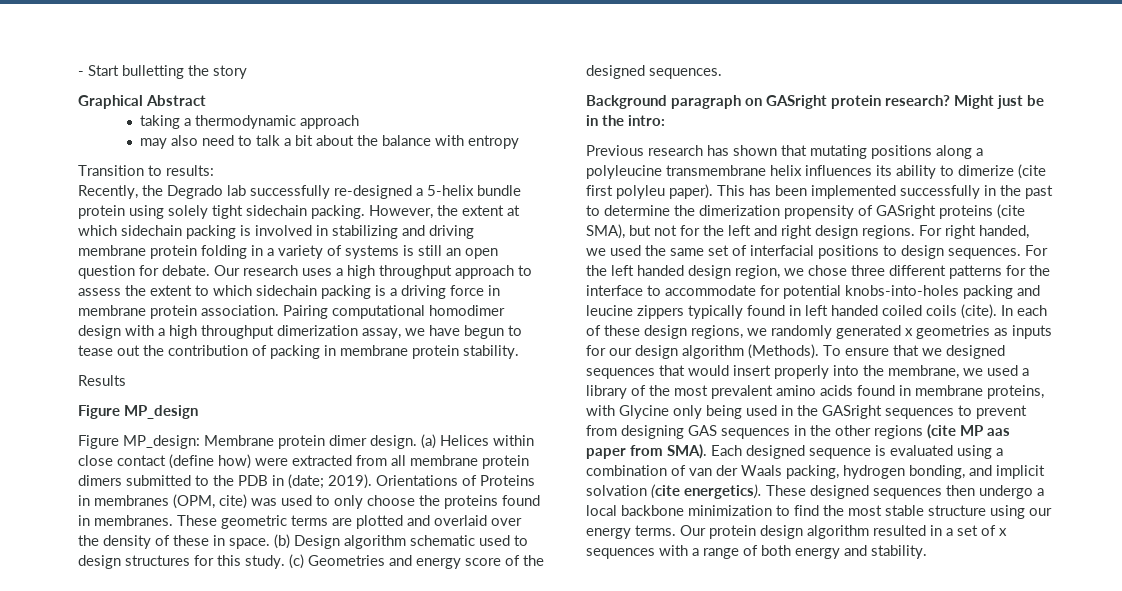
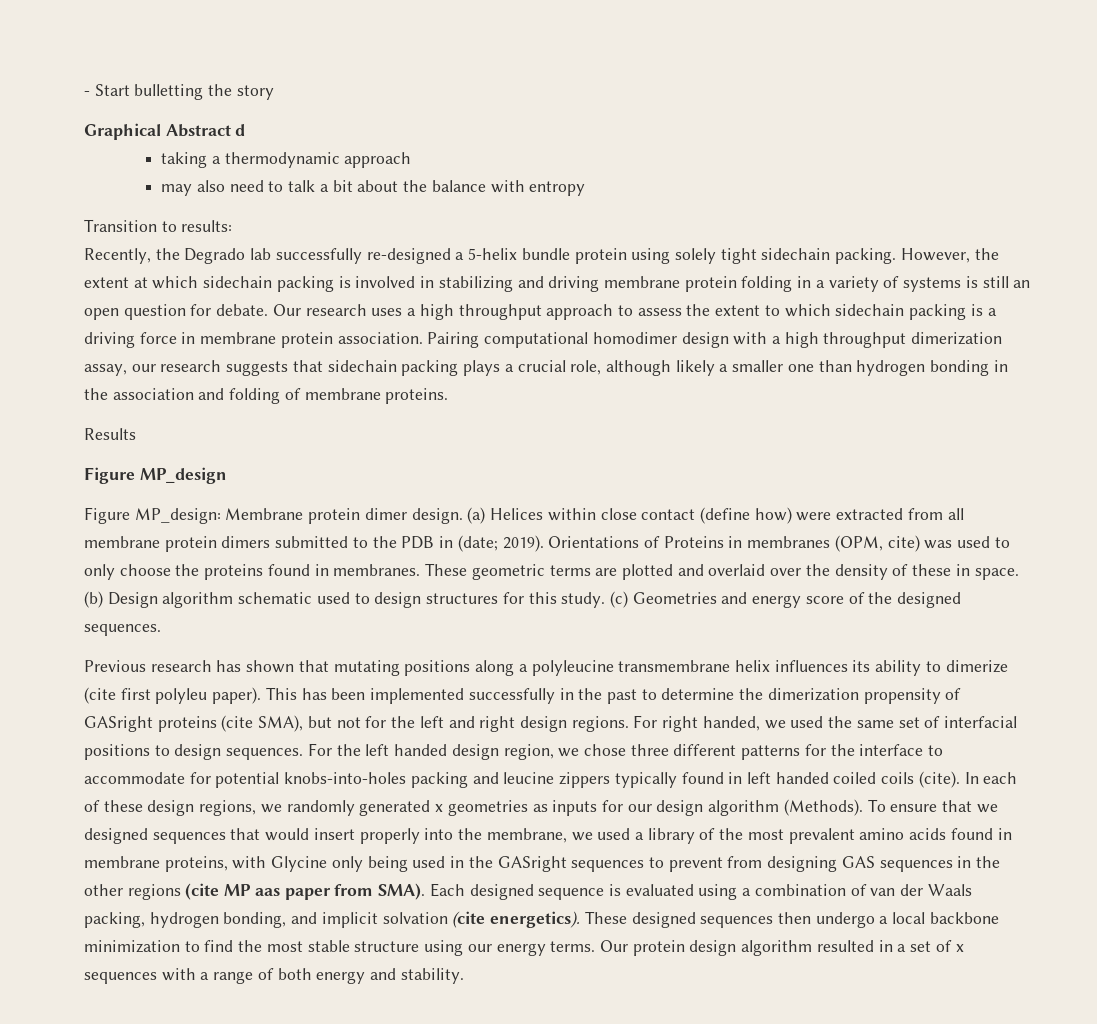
(206, 100) none -> [235,124,246,136] d
[405,325,522,339] [78,345,519,359] we have begun to tease out the contribution of packing in membrane protein stability. -> [131,360,1008,376] [84,388,449,404] our research suggests that sidechain packing plays a crucial role, although likely a smaller one than hydrogen bonding in the association and folding of membrane proteins.
[586,95,1044,109] [586,115,665,126] // Background paragraph on GASright protein research? Might just be in the intro: -> (161, 630) none

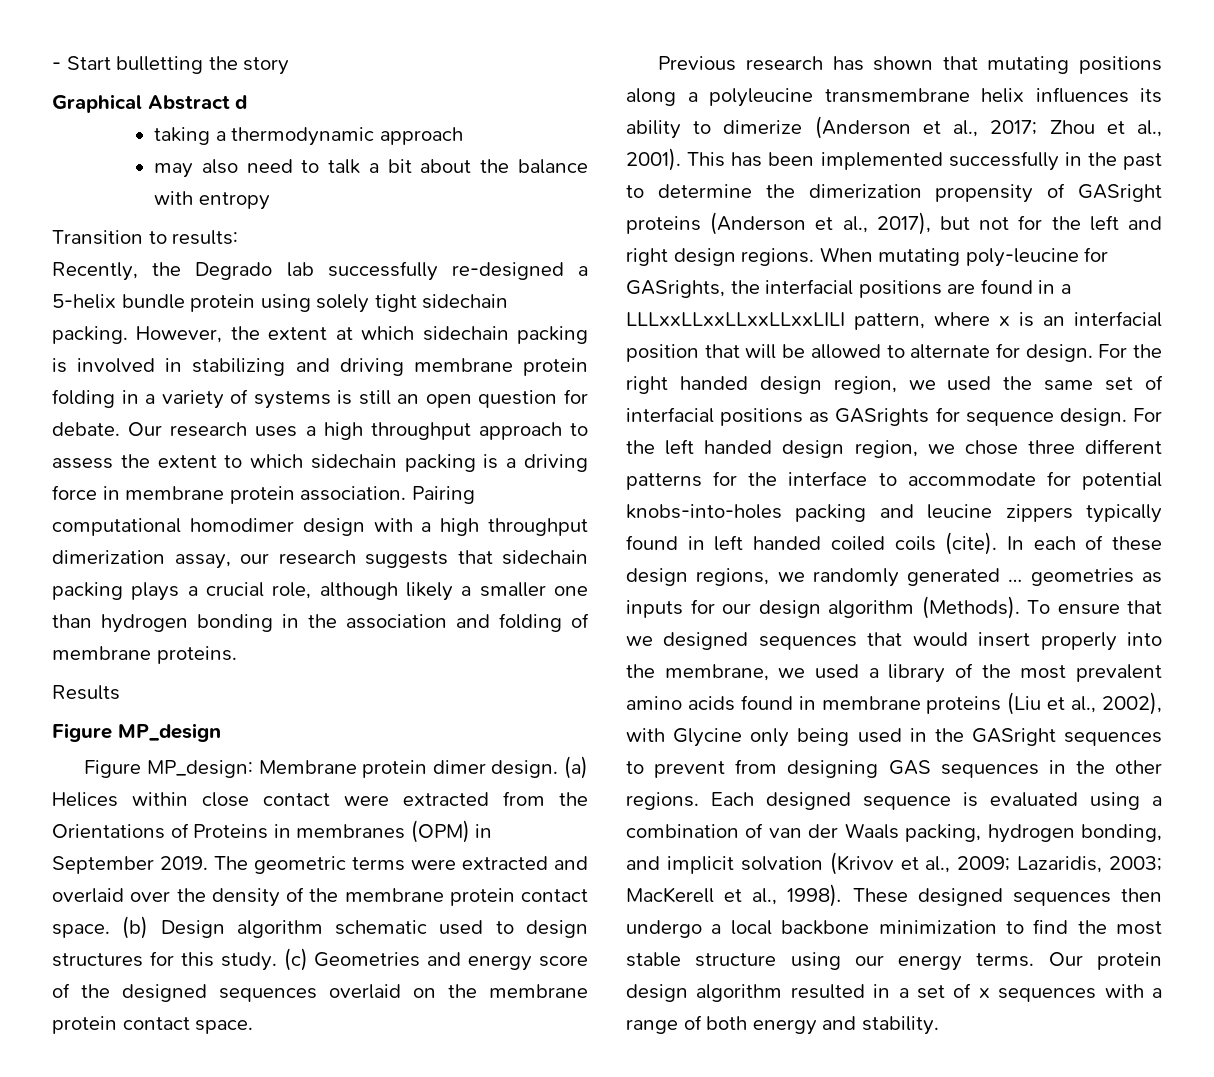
[699,507,792,524] (define how) -> (330, 799) none
[947,508,964,520] [84,535,544,552] all membrane protein dimers submitted to the PDB in (date; 2019). -> [559,792,588,806] the
[834,535,1010,552] [84,563,673,580] (OPM, cite) was used to only choose the proteins found in membranes. These geometric terms are plotted -> [410,820,493,843] [52,856,548,874] (OPM) in September 2019. The geometric terms were extracted
[912,564,970,576] these in -> [309,888,588,906] the membrane protein contact
[84,624,161,636] sequences. -> [219,984,588,1002] [52,1016,254,1034] sequences overlaid on the membrane protein contact space.
[84,687,262,704] (cite first polyleu paper). -> [814,116,1162,139] [626,148,681,171] (Anderson et al., 2017; Zhou et al., 2001).
[221,715,304,732] (cite SMA), -> [710,212,931,235] (Anderson et al., 2017),
[633,715,760,732] For right handed, -> [819,247,1109,267] [626,279,1071,298] [626,311,1162,330] [626,343,1162,362] [626,376,897,394] When mutating poly-leucine for GASrights, the interfacial positions are found in a LLLxxLLxxLLxxLLxxLILI pattern, where x is an interfacial position that will be allowed to alternate for design. For the right handed design region,
[154,744,304,760] to design sequences. -> [809,407,1127,426] as GASrights for sequence design.
[435,804,444,812] x -> [1008,579,1023,582] …
[164,856,228,872] proteins, -> [926,692,1162,715] proteins (Liu et al., 2002),
[127,883,426,900] regions (cite MP aas paper from SMA). -> [626,792,699,810] regions.
[452,911,581,928] (cite energetics). -> [829,852,1162,875] [626,884,843,907] (Krivov et al., 2009; Lazaridis, 2003; MacKerell et al., 1998).

